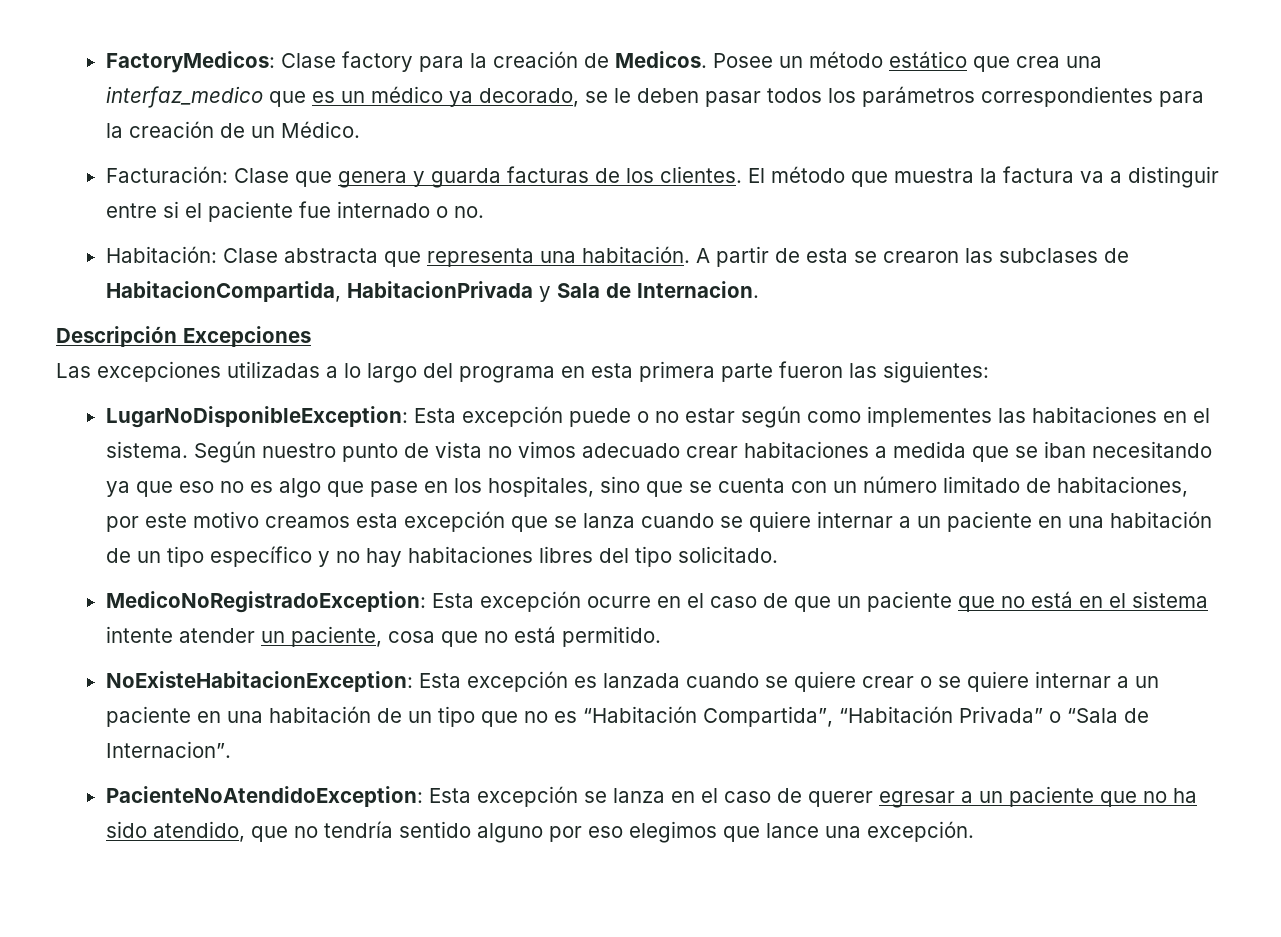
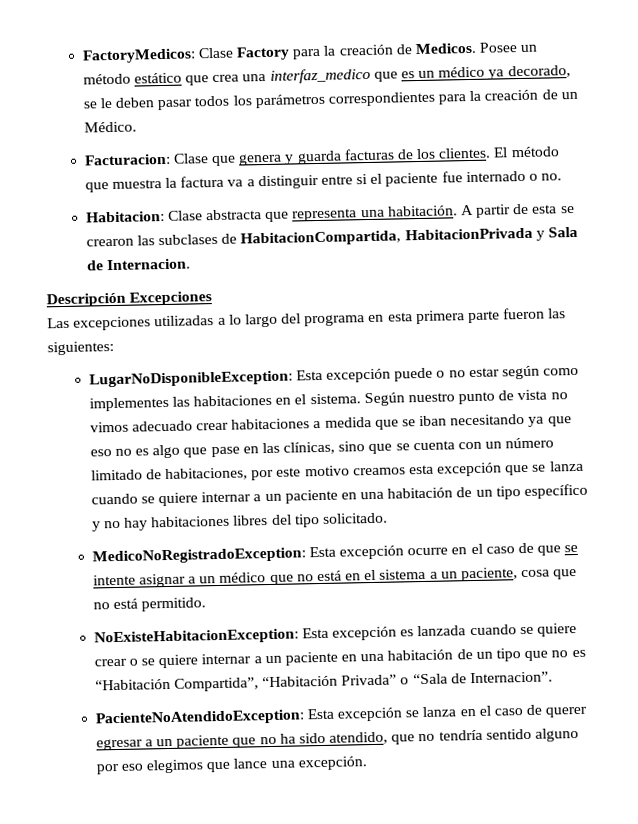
[341,51,413,72] factory -> [236,46,291,61] Factory
[105,166,228,183] Facturación: -> [83,153,171,166] Facturacion:
[105,246,217,263] Habitación: -> [85,210,165,223] Habitacion:
[453,476,594,497] los hospitales, -> [261,441,336,455] las clínicas,
[836,591,952,612] un paciente -> [564,544,579,553] [92,572,267,588] se intente asignar a un médico
[105,626,255,643] intente atender -> [429,571,438,579] a

